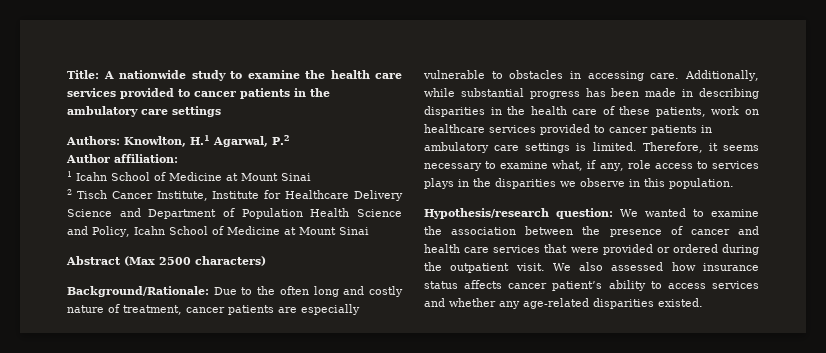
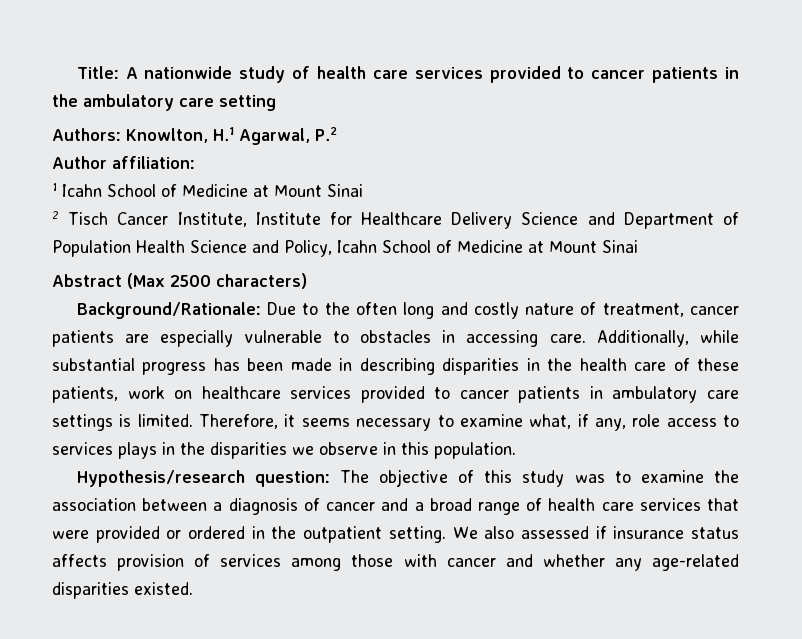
[230,70,325,79] to examine the -> [292,66,311,79] of
[172,106,221,117] settings -> [219,95,276,111] setting
[620,208,686,217] We wanted -> [339,469,605,487] The objective of this study was
[582,226,662,237] the presence -> [213,498,298,515] a diagnosis
(759, 230) none -> [414,498,543,515] a broad range of
[722,244,759,255] during -> [251,526,265,539] in
[515,263,545,271] visit. -> [388,526,446,543] setting.
[671,262,696,271] how -> [595,526,607,539] if
[508,280,759,291] cancer patient’s ability to access services -> [117,554,496,571] provision of services among those with cancer

